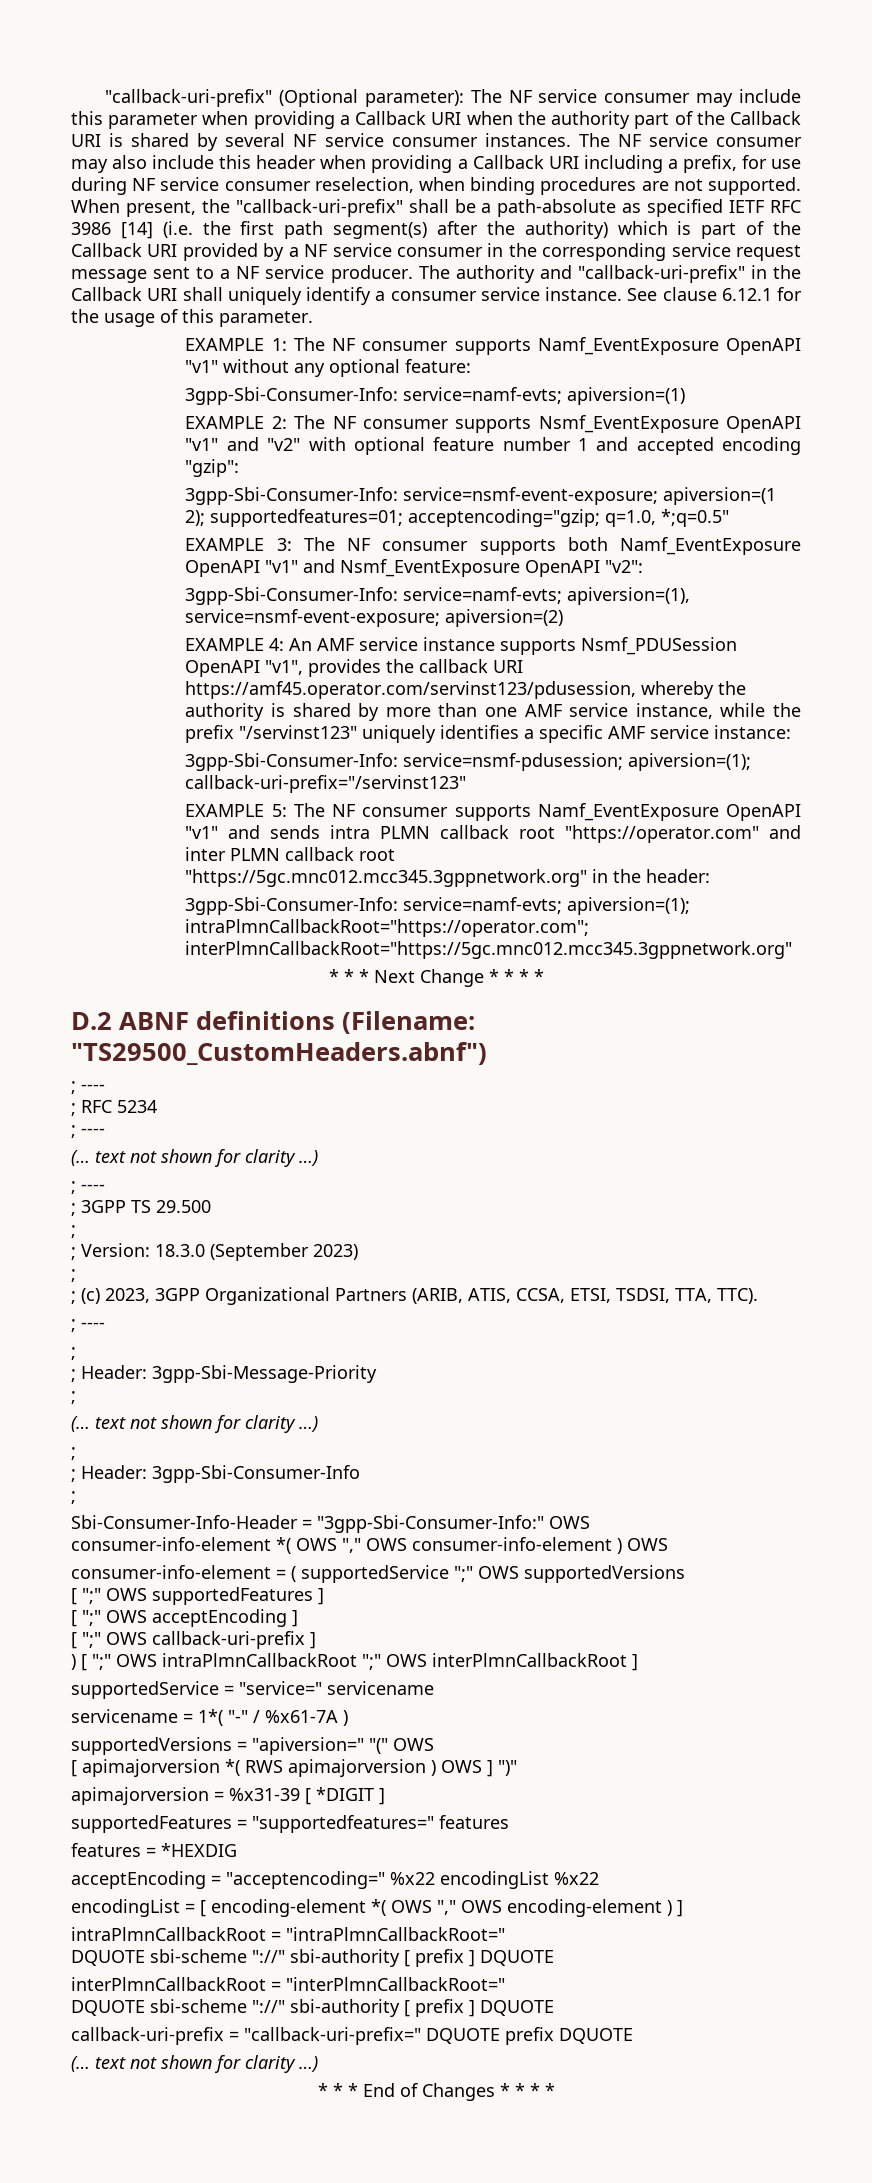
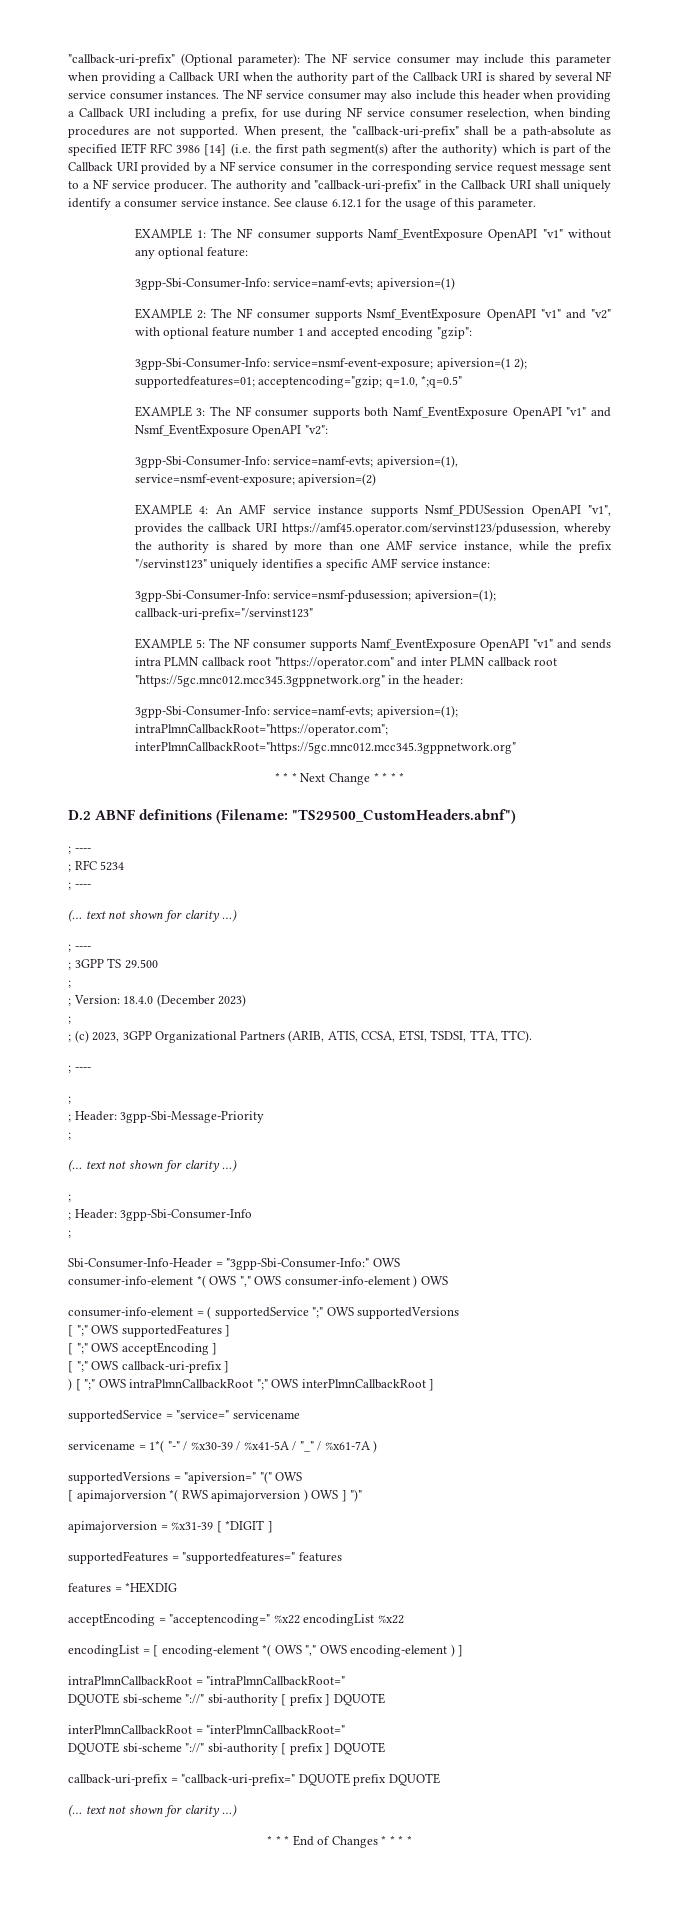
[155,1243,309,1261] 18.3.0 (September -> [123,994,215,1007] 18.4.0 (December
(260, 1716) none -> [190,1441,322,1452] %x30-39 / %x41-5A / "_" /

